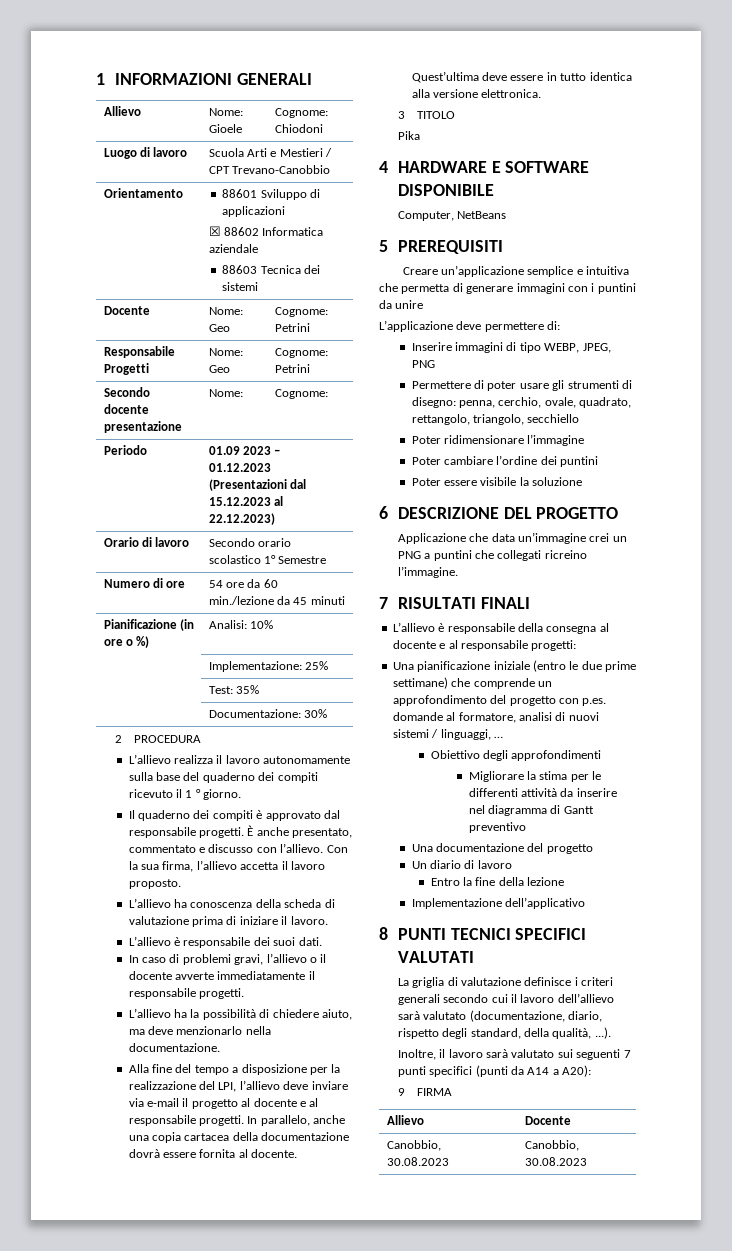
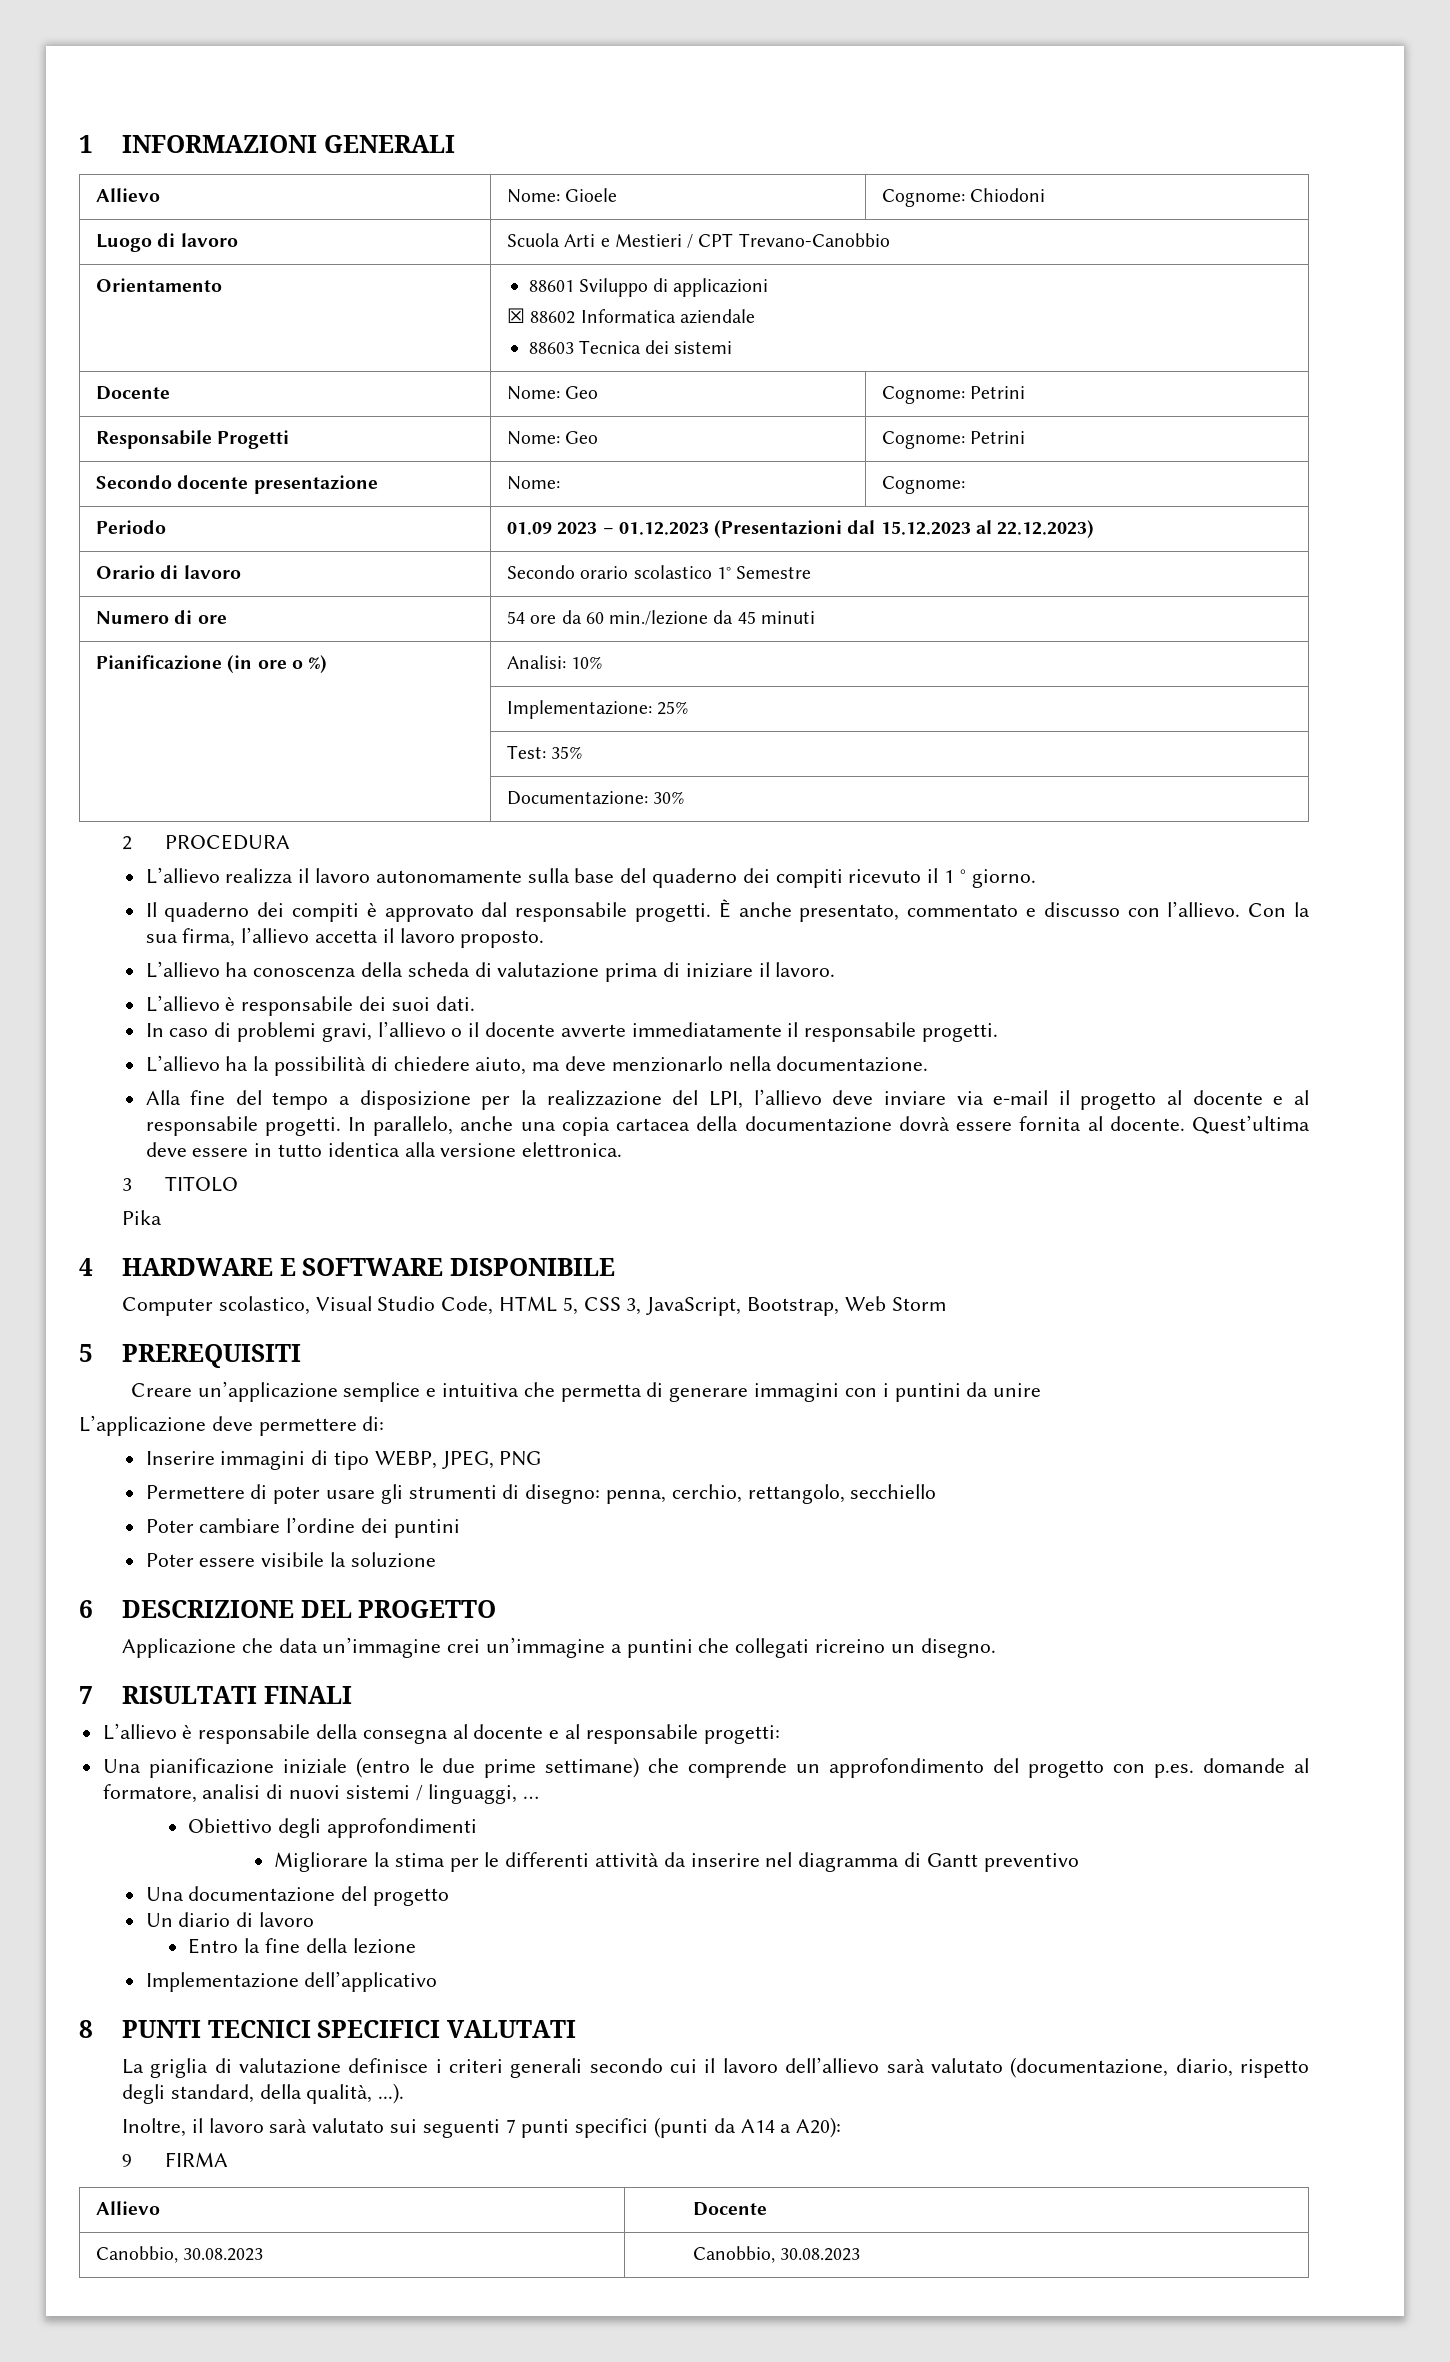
[397,211,507,221] Computer, NetBeans -> [121,1296,946,1316] Computer scolastico, Visual Studio Code, HTML 5, CSS 3, JavaScript, Bootstrap, Web Storm
[544,397,632,408] [411,414,580,425] [411,434,585,446] ovale, quadrato, rettangolo, triangolo, secchiello // Poter ridimensionare l’immagine -> [747,1484,937,1504] rettangolo, secchiello
[612,536,627,542] [397,551,421,559] un PNG -> [485,1637,605,1658] un’immagine
[397,566,458,578] l’immagine. -> [890,1638,996,1658] un disegno.

